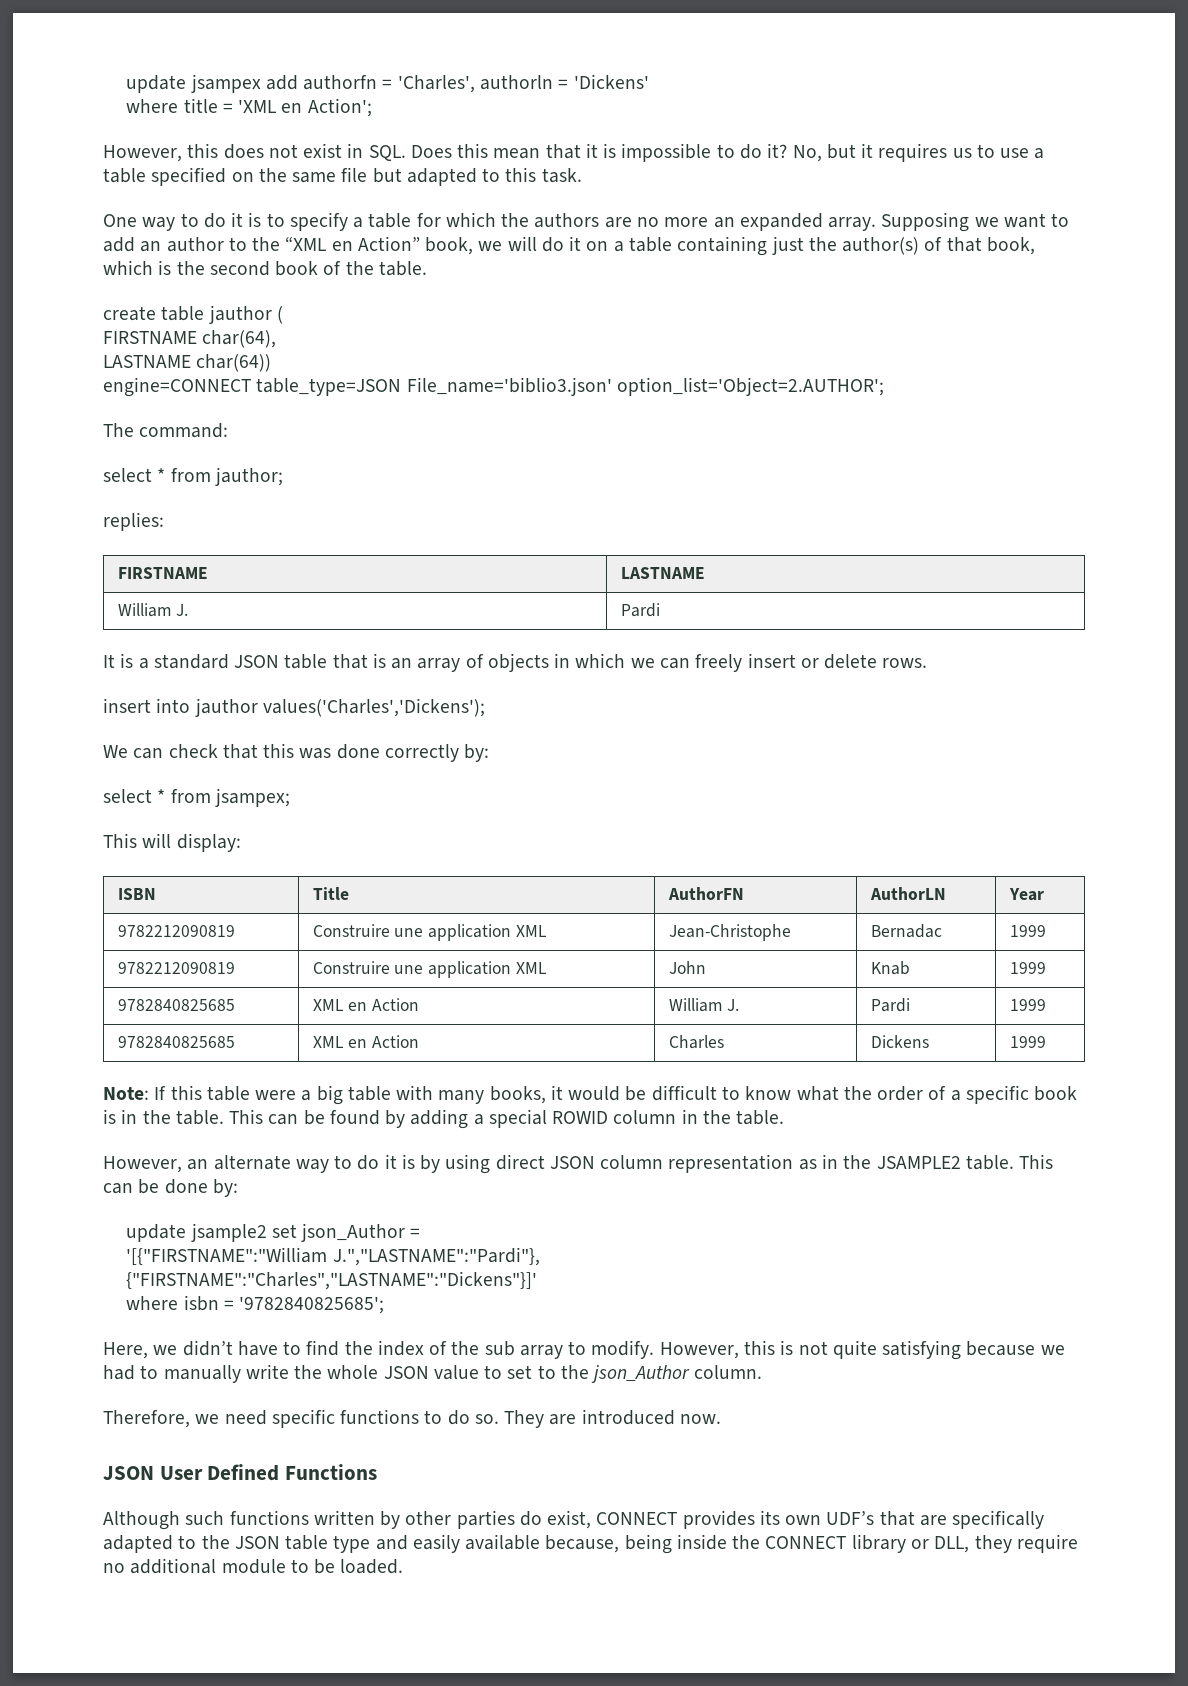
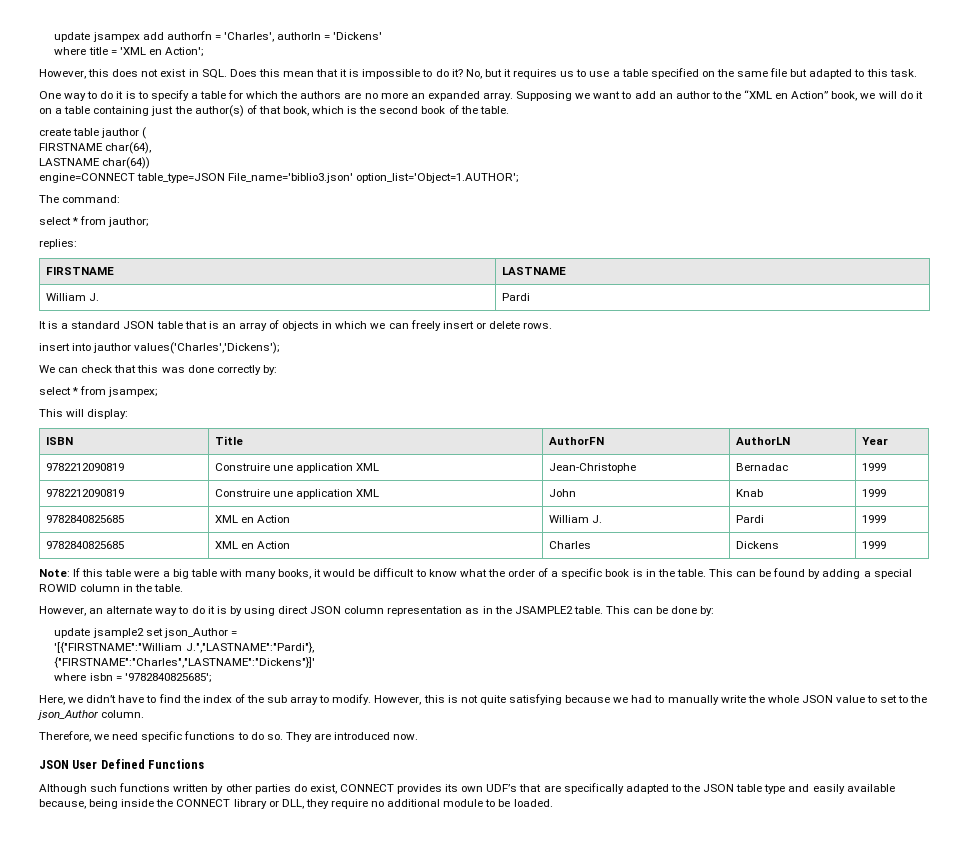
[616,377,884,396] option_list='Object=2.AUTHOR'; -> [356,173,520,183] option_list='Object=1.AUTHOR';

